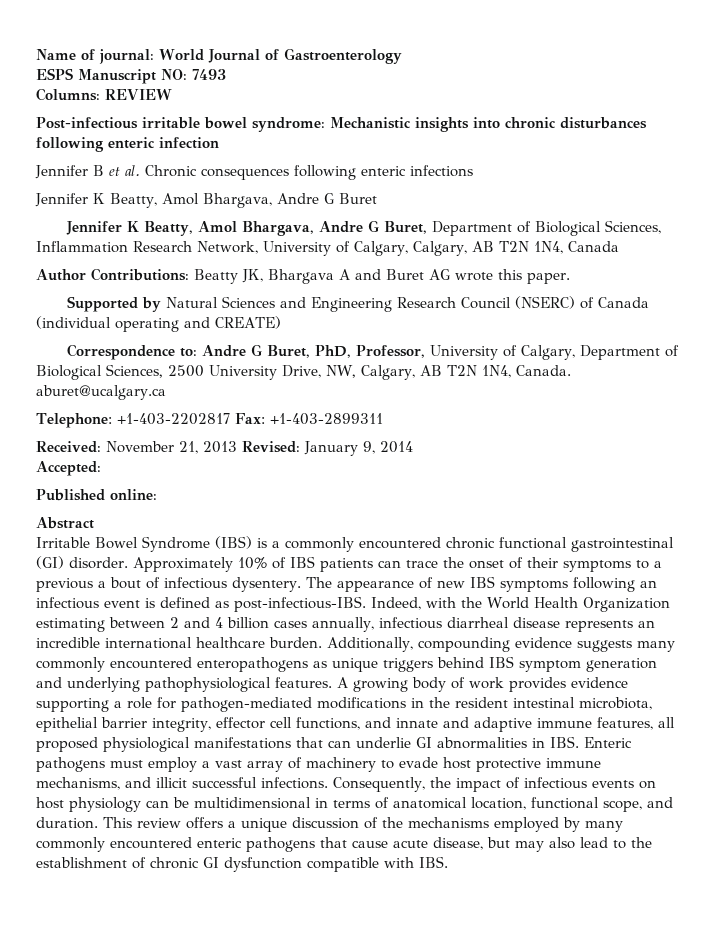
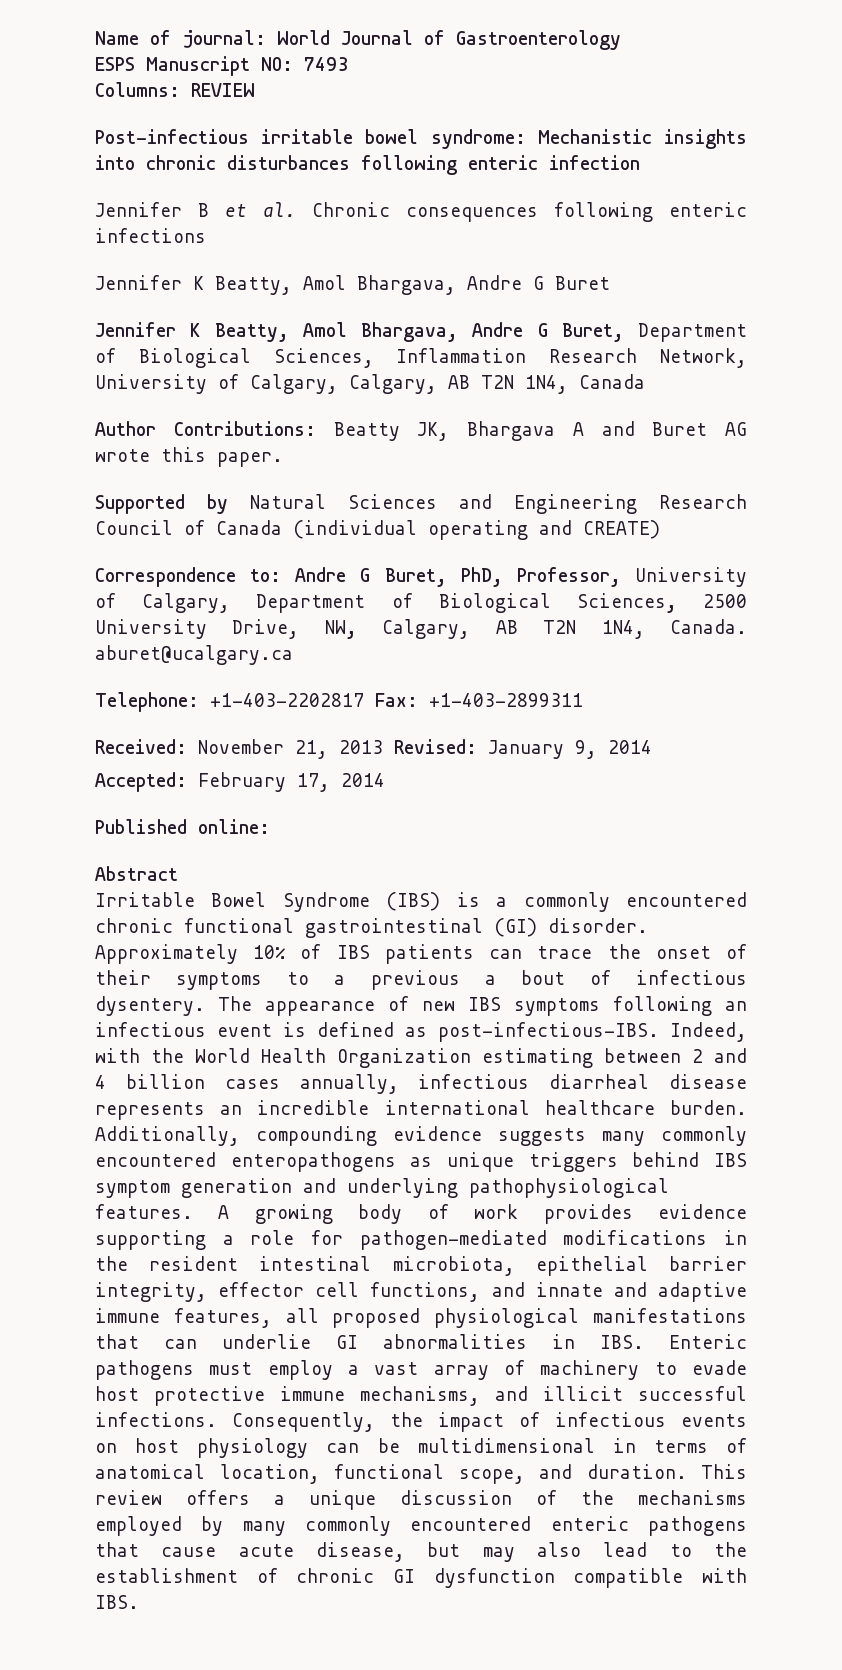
[514,296,575,309] (NSERC) -> (173, 527) none
(101, 468) none -> [198,772,385,792] February 17, 2014

